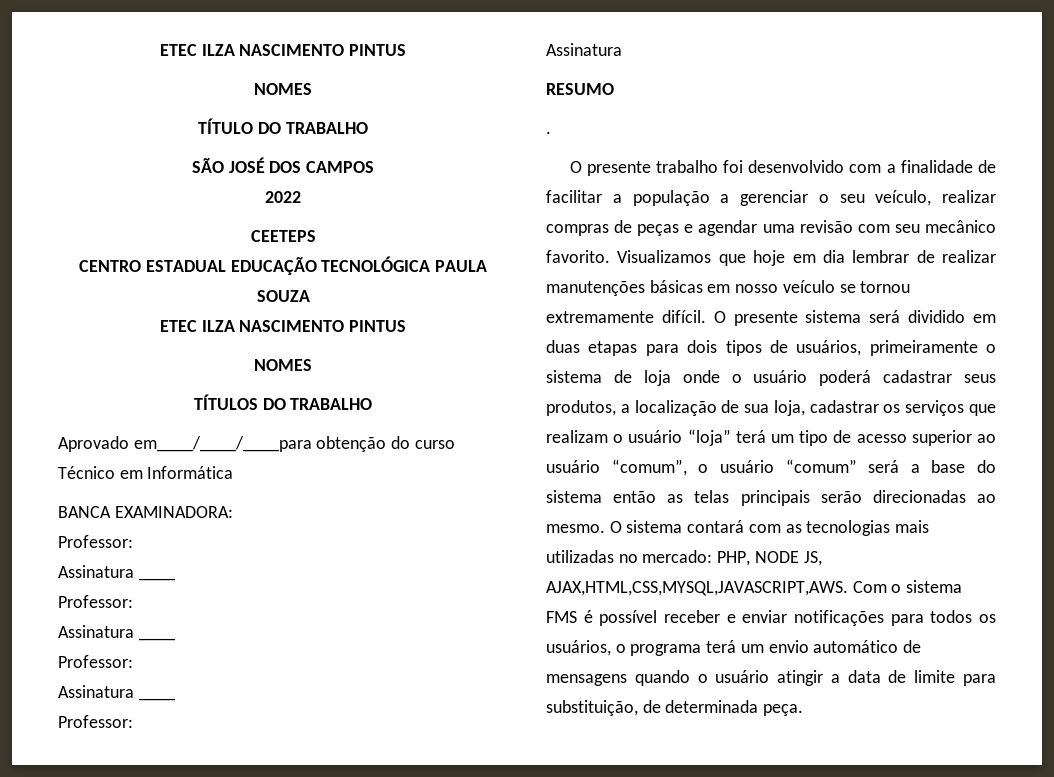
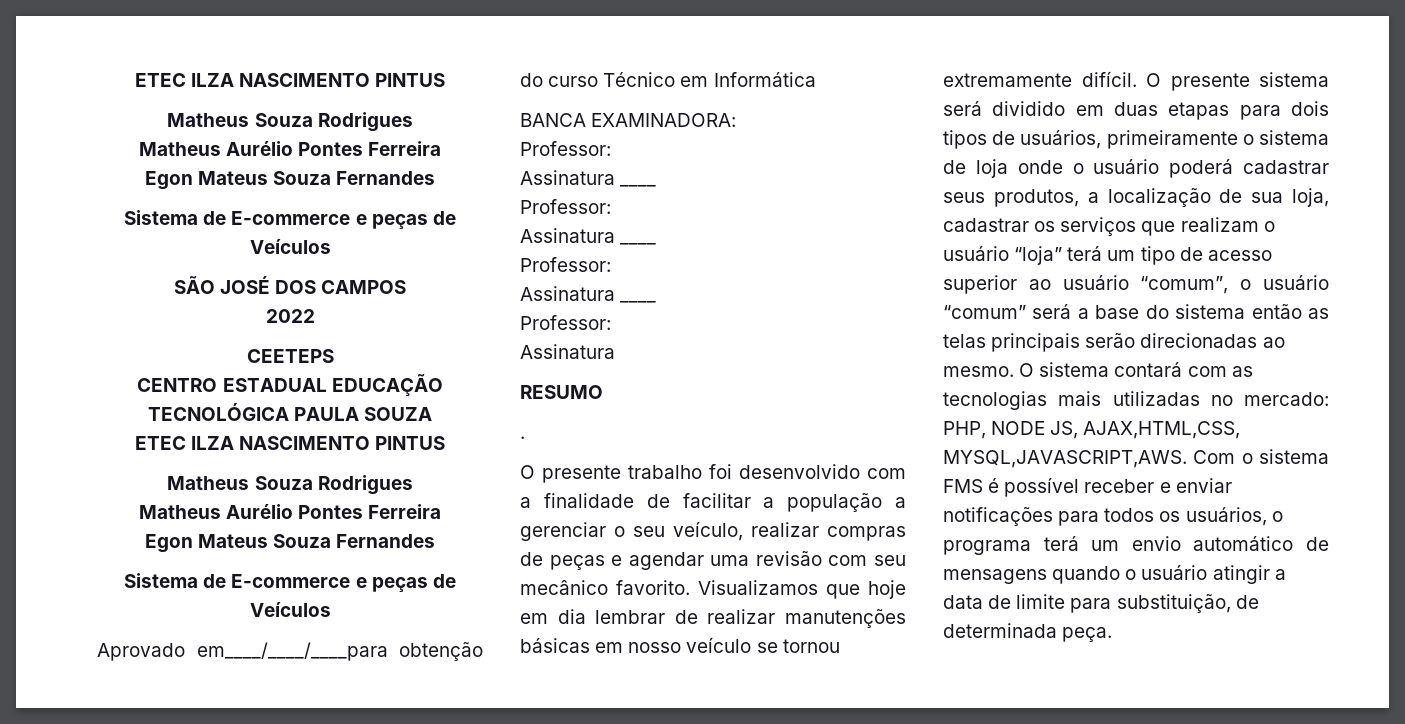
[159,44,407,56] [254,83,312,95] [198,118,368,134] ETEC ILZA NASCIMENTO PINTUS // NOMES // TÍTULO DO TRABALHO -> [134,73,446,87] [167,112,413,132] [138,141,442,156] [144,171,436,190] [124,210,456,229] [249,239,331,254] ETEC ILZA NASCIMENTO PINTUS // Matheus Souza Rodrigues // Matheus Aurélio Pontes Ferreira // Egon Mateus Souza Fernandes // Sistema de E-commerce e peças de Veículos
[254,359,312,371] [193,394,373,410] NOMES // TÍTULOS DO TRABALHO -> [167,475,413,495] [138,504,442,519] [144,534,436,553] [124,573,456,592] [249,602,331,617] Matheus Souza Rodrigues // Matheus Aurélio Pontes Ferreira // Egon Mateus Souza Fernandes // Sistema de E-commerce e peças de Veículos
[546,581,848,596] AJAX,HTML,CSS,MYSQL,JAVASCRIPT,AWS. -> [1083,421,1241,439] [943,450,1187,468] AJAX,HTML,CSS, MYSQL,JAVASCRIPT,AWS.

